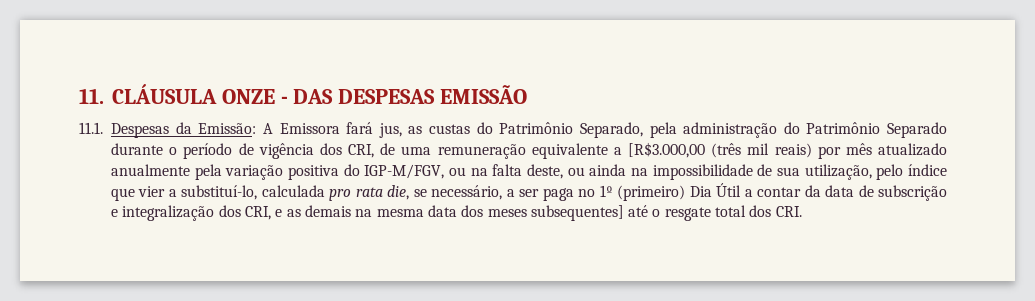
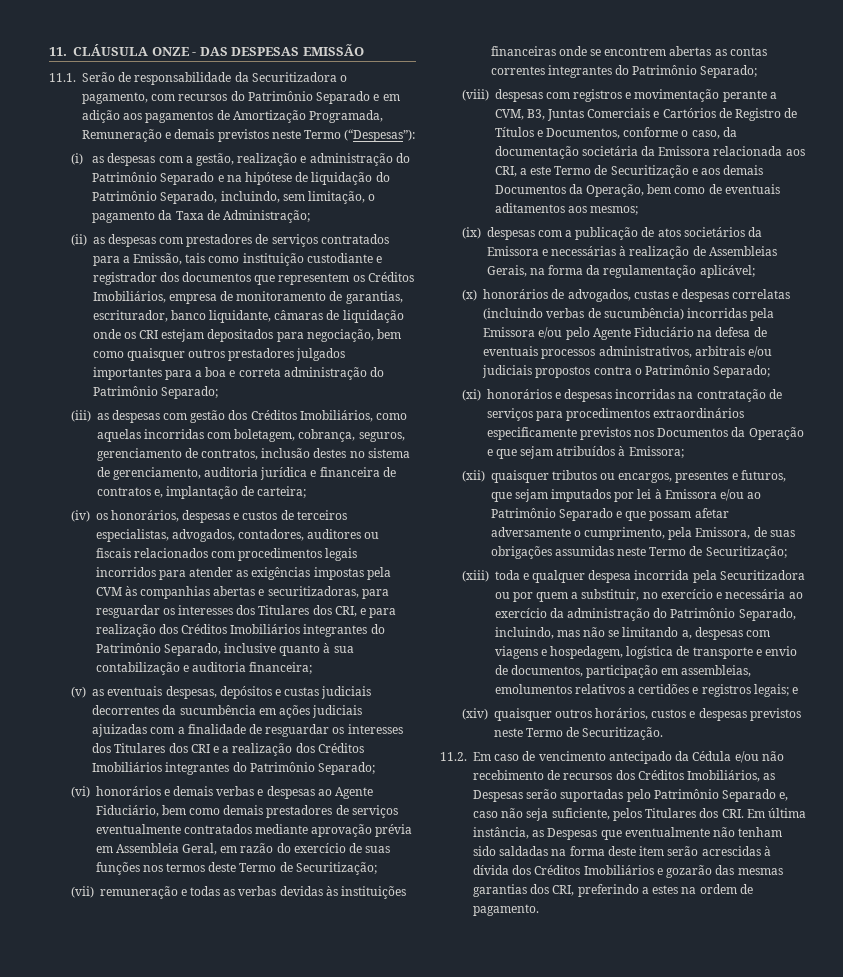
[111,122,947,138] [111,142,947,159] [111,164,947,180] [111,183,948,201] [111,205,802,221] Despesas da Emissão: A Emissora fará jus, as custas do Patrimônio Separado, pela administração do Patrimônio Separado durante o período de vigência dos CRI, de uma remuneração equivalente a [R$3.000,00 (três mil reais) por mês atualizado anualmente pela variação positiva do IGP-M/FGV, ou na falta deste, ou ainda na impossibilidade de sua utilização, pelo índice que vier a substituí-lo, calculada pro rata die, se necessário, a ser paga no 1º (primeiro) Dia Útil a contar da data de subscrição e integralização dos CRI, e as demais na mesma data dos meses subsequentes] até o resgate total dos CRI. -> [82,72,348,85] [82,91,400,104] [82,110,384,123] [82,129,416,142] [70,153,410,166] [92,172,390,185] [92,191,376,204] [92,210,310,223] [70,234,389,247] [92,253,383,266] [92,272,414,285] [92,291,403,304] [92,310,404,323] [92,329,402,342] [92,348,346,361] [92,367,385,380] [92,386,218,399] [70,410,408,423] [96,429,405,442] [96,448,410,461] [96,467,396,480] [96,486,307,499] [70,510,347,523] [95,529,380,542] [95,548,358,561] [95,567,391,580] [95,586,389,599] [95,605,397,618] [95,624,385,637] [95,643,354,656] [95,662,313,675] [70,686,372,699] [92,705,363,718] [92,724,403,737] [92,743,364,756] [92,762,375,775] [70,786,374,799] [95,805,398,818] [95,824,413,837] [95,843,391,855] [95,862,377,875] [70,886,407,899] [490,46,767,56] [490,65,758,78] [461,89,777,102] [494,108,798,121] [494,127,737,139] [494,146,805,159] [494,165,764,178] [494,184,780,197] [494,203,638,215] [461,227,763,240] [486,246,777,259] [486,265,755,278] [461,289,791,302] [483,308,775,321] [483,327,767,340] [483,346,772,359] [482,365,771,378] [461,389,782,402] [486,408,745,421] [486,427,804,440] [486,446,684,459] [461,470,786,483] [490,489,762,502] [490,508,729,521] [490,527,795,540] [490,546,787,559] [461,570,805,583] [494,589,803,602] [494,608,796,621] [494,627,771,640] [494,646,798,659] [494,665,752,678] [494,684,799,697] [461,708,801,721] [493,727,664,740] [440,751,784,764] [473,770,776,782] [473,789,789,802] [473,808,807,821] [473,827,783,840] [473,846,771,856] [473,865,783,878] [473,884,753,897] [473,904,539,916] Serão de responsabilidade da Securitizadora o pagamento, com recursos do Patrimônio Separado e em adição aos pagamentos de Amortização Programada, Remuneração e demais previstos neste Termo (“Despesas”): // (i) as despesas com a gestão, realização e administração do Patrimônio Separado e na hipótese de liquidação do Patrimônio Separado, incluindo, sem limitação, o pagamento da Taxa de Administração; // (ii) as despesas com prestadores de serviços contratados para a Emissão, tais como instituição custodiante e registrador dos documentos que representem os Créditos Imobiliários, empresa de monitoramento de garantias, escriturador, banco liquidante, câmaras de liquidação onde os CRI estejam depositados para negociação, bem como quaisquer outros prestadores julgados importantes para a boa e correta administração do Patrimônio Separado; // (iii) as despesas com gestão dos Créditos Imobiliários, como aquelas incorridas com boletagem, cobrança, seguros, gerenciamento de contratos, inclusão destes no sistema de gerenciamento, auditoria jurídica e financeira de contratos e, implantação de carteira; // (iv) os honorários, despesas e custos de terceiros especialistas, advogados, contadores, auditores ou fiscais relacionados com procedimentos legais incorridos para atender as exigências impostas pela CVM às companhias abertas e securitizadoras, para resguardar os interesses dos Titulares dos CRI, e para realização dos Créditos Imobiliários integrantes do Patrimônio Separado, inclusive quanto à sua contabilização e auditoria financeira; // (v) as eventuais despesas, depósitos e custas judiciais decorrentes da sucumbência em ações judiciais ajuizadas com a finalidade de resguardar os interesses dos Titulares dos CRI e a realização dos Créditos Imobiliários integrantes do Patrimônio Separado; // (vi) honorários e demais verbas e despesas ao Agente Fiduciário, bem como demais prestadores de serviços eventualmente contratados mediante aprovação prévia em Assembleia Geral, em razão do exercício de suas funções nos termos deste Termo de Securitização; // (vii) remuneração e todas as verbas devidas às instituições financeiras onde se encontrem abertas as contas correntes integrantes do Patrimônio Separado; // (viii) despesas com registros e movimentação perante a CVM, B3, Juntas Comerciais e Cartórios de Registro de Títulos e Documentos, conforme o caso, da documentação societária da Emissora relacionada aos CRI, a este Termo de Securitização e aos demais Documentos da Operação, bem como de eventuais aditamentos aos mesmos; // (ix) despesas com a publicação de atos societários da Emissora e necessárias à realização de Assembleias Gerais, na forma da regulamentação aplicável; // (x) honorários de advogados, custas e despesas correlatas (incluindo verbas de sucumbência) incorridas pela Emissora e/ou pelo Agente Fiduciário na defesa de eventuais processos administrativos, arbitrais e/ou judiciais propostos contra o Patrimônio Separado; // (xi) honorários e despesas incorridas na contratação de serviços para procedimentos extraordinários especificamente previstos nos Documentos da Operação e que sejam atribuídos à Emissora; // (xii) quaisquer tributos ou encargos, presentes e futuros, que sejam imputados por lei à Emissora e/ou ao Patrimônio Separado e que possam afetar adversamente o cumprimento, pela Emissora, de suas obrigações assumidas neste Termo de Securitização; // (xiii) toda e qualquer despesa incorrida pela Securitizadora ou por quem a substituir, no exercício e necessária ao exercício da administração do Patrimônio Separado, incluindo, mas não se limitando a, despesas com viagens e hospedagem, logística de transporte e envio de documentos, participação em assembleias, emolumentos relativos a certidões e registros legais; e // (xiv) quaisquer outros horários, custos e despesas previstos neste Termo de Securitização. // 11.2. Em caso de vencimento antecipado da Cédula e/ou não recebimento de recursos dos Créditos Imobiliários, as Despesas serão suportadas pelo Patrimônio Separado e, caso não seja suficiente, pelos Titulares dos CRI. Em última instância, as Despesas que eventualmente não tenham sido saldadas na forma deste item serão acrescidas à dívida dos Créditos Imobiliários e gozarão das mesmas garantias dos CRI, preferindo a estes na ordem de pagamento.

